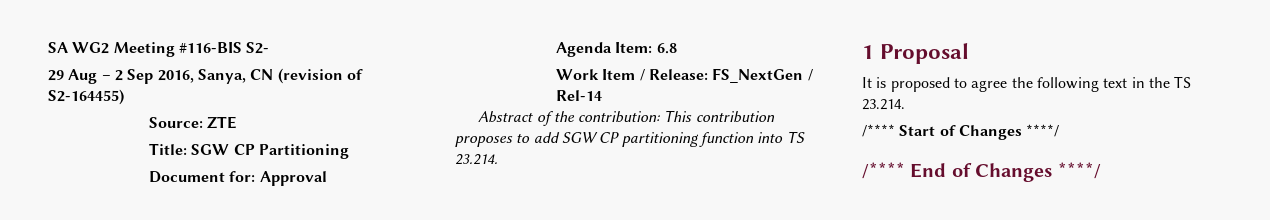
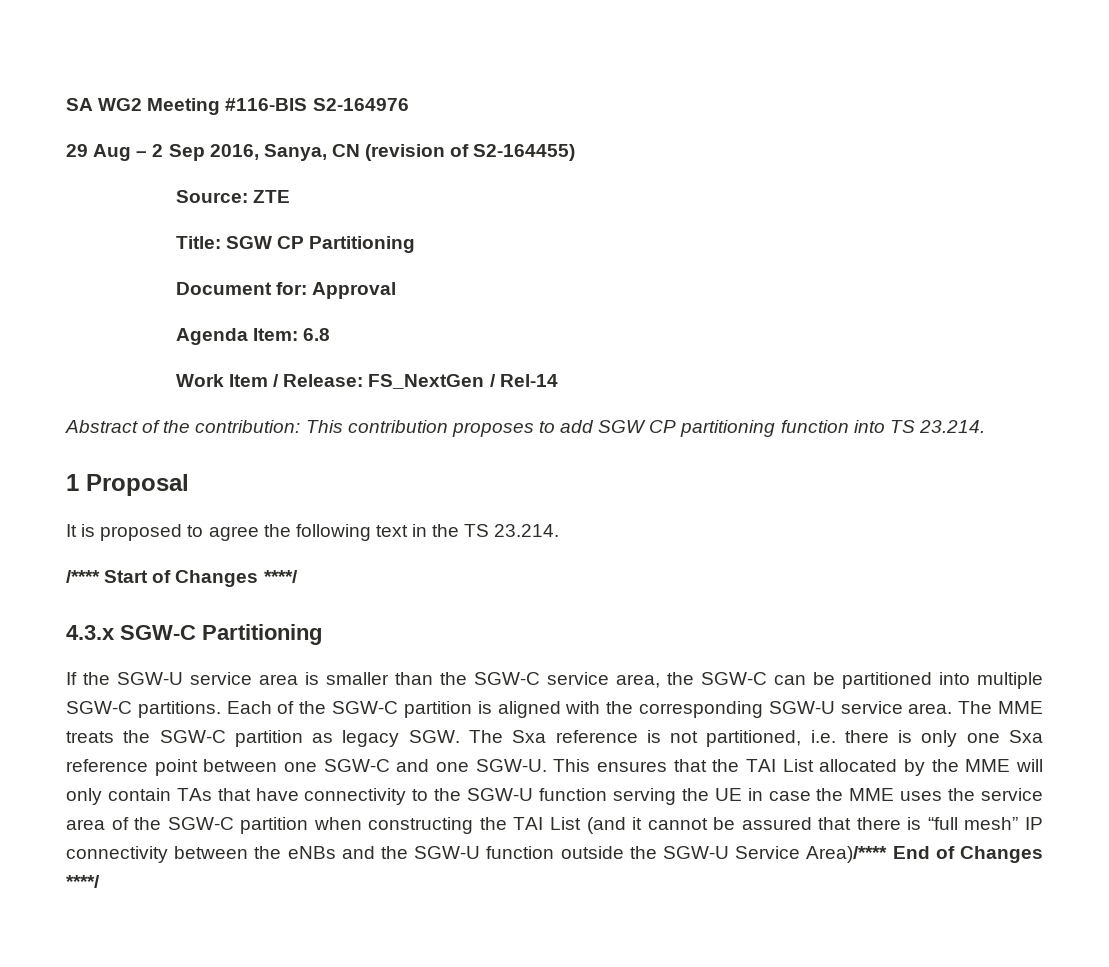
[246,42,270,54] S2- -> [312,98,409,111] S2-164976
[862,162,905,179] /**** -> [66,624,322,645] [66,672,1043,689] [66,701,1043,718] [66,730,1044,747] [66,759,1043,776] [66,788,1044,805] [66,817,1043,834] [66,846,888,863] 4.3.x SGW-C Partitioning // If the SGW-U service area is smaller than the SGW-C service area, the SGW-C can be partitioned into multiple SGW-C partitions. Each of the SGW-C partition is aligned with the corresponding SGW-U service area. The MME treats the SGW-C partition as legacy SGW. The Sxa reference is not partitioned, i.e. there is only one Sxa reference point between one SGW-C and one SGW-U. This ensures that the TAI List allocated by the MME will only contain TAs that have connectivity to the SGW-U function serving the UE in case the MME uses the service area of the SGW-C partition when constructing the TAI List (and it cannot be assured that there is “full mesh” IP connectivity between the eNBs and the SGW-U function outside the SGW-U Service Area)/****

